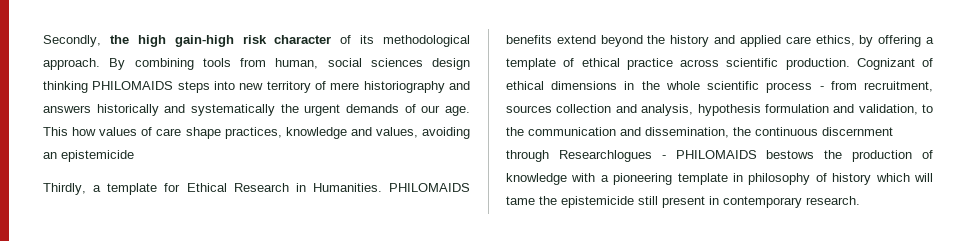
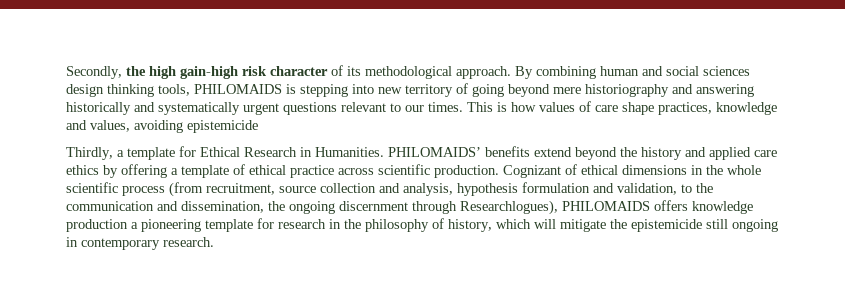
[202,58,319,69] tools from human, -> [600,66,663,76] human and
[92,81,210,93] PHILOMAIDS steps -> [158,84,348,97] tools, PHILOMAIDS is stepping
(327, 85) none -> [472,84,550,97] going beyond
[43,105,91,113] answers -> [696,84,754,97] answering
[280,104,471,116] [43,127,68,136] the urgent demands of our age. This -> [243,102,507,115] urgent questions relevant to our times. This is
[43,152,57,159] an -> (183, 126) none
[389,183,470,192] PHILOMAIDS -> [388,147,481,157] PHILOMAIDS’
[815,35,855,46] ethics, -> [66,165,99,175] ethics
[819,81,933,92] [506,105,552,113] - from recruitment, sources -> [169,182,316,197] (from recruitment, source
[755,127,818,136] continuous -> [289,201,335,214] ongoing
[558,150,933,162] [506,173,743,185] Researchlogues - PHILOMAIDS bestows the production of knowledge with a pioneering template in -> [460,200,753,215] [66,218,361,232] Researchlogues), PHILOMAIDS offers knowledge production a pioneering template for research in the
[832,173,872,185] history -> [448,219,492,232] history,
[506,196,535,205] tame -> [560,219,606,232] mitigate
[662,196,705,208] present -> [732,219,778,232] ongoing

